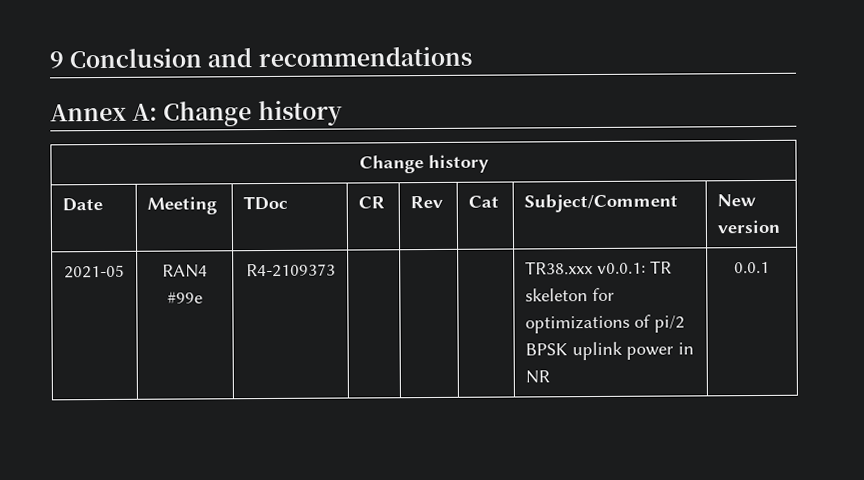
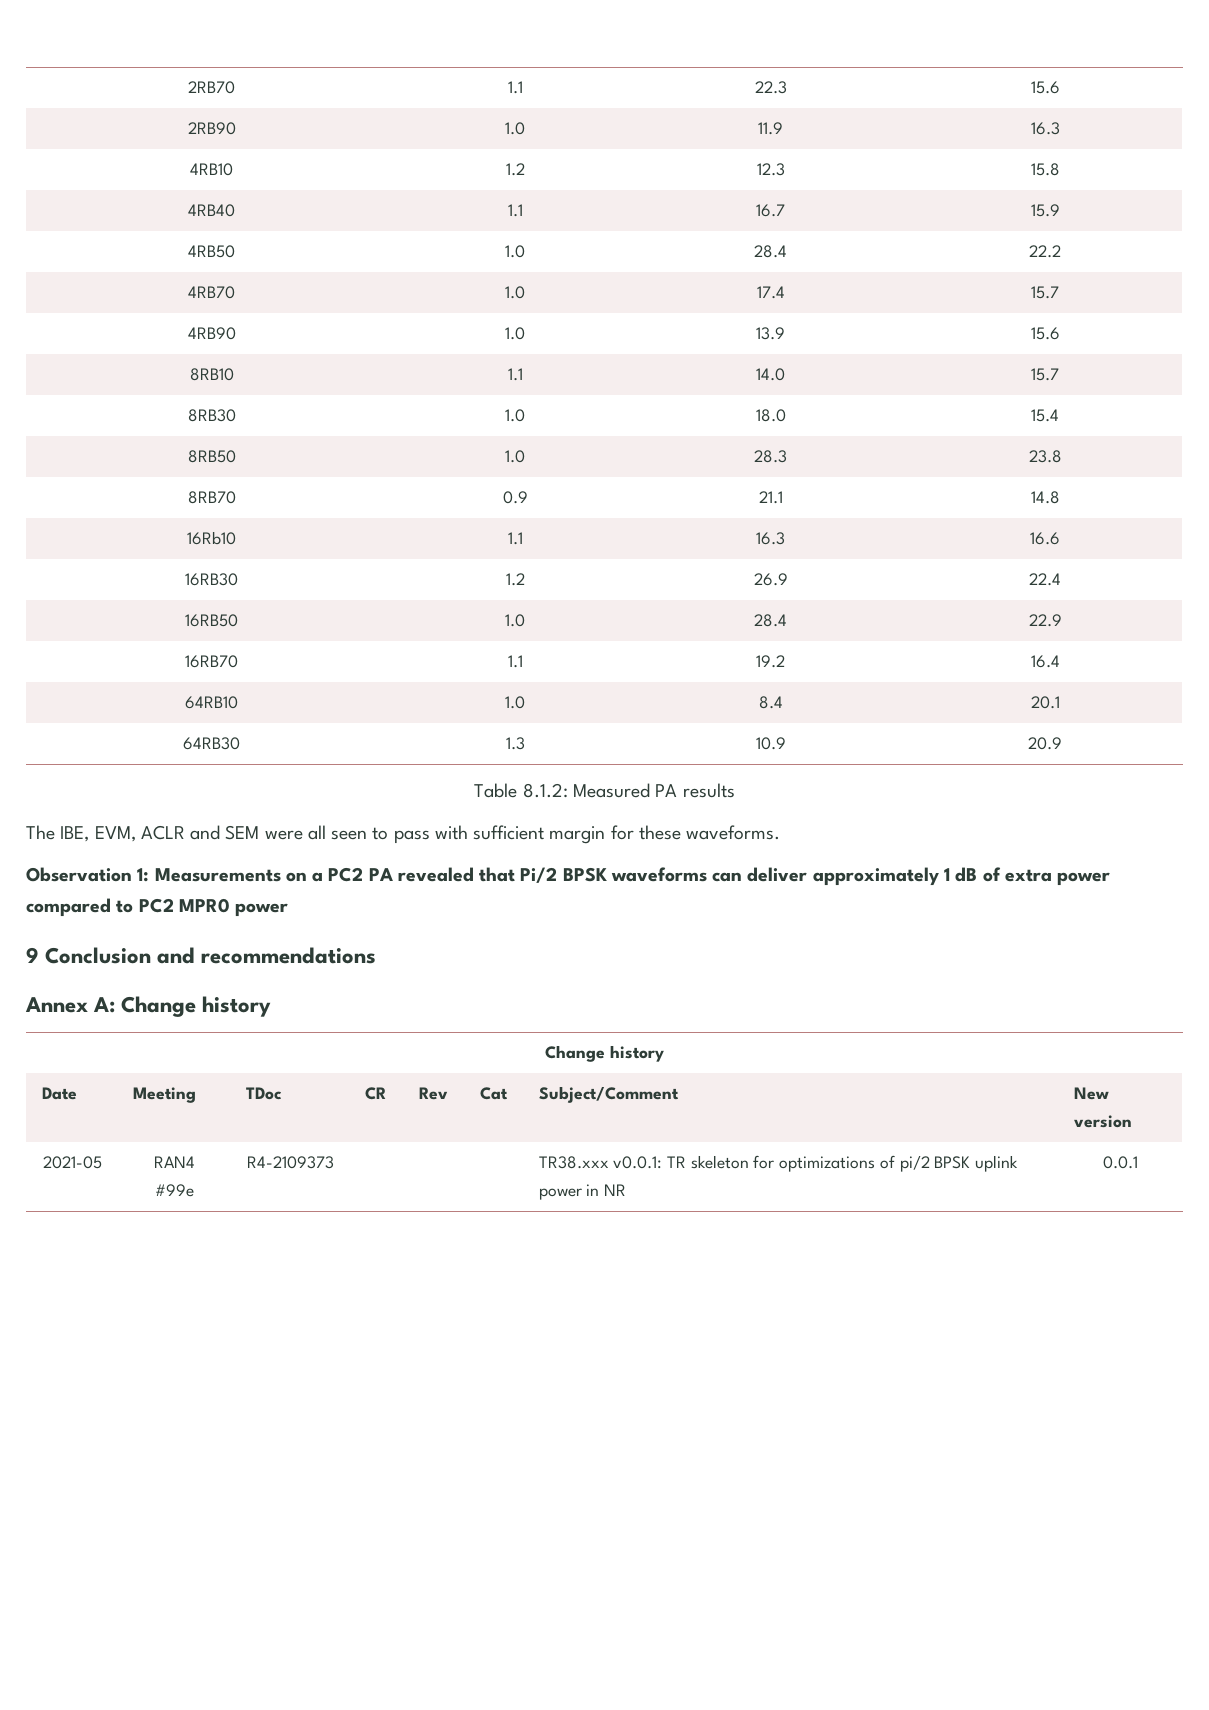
(49, 60) none -> [188,81,235,94] [507,81,523,94] [754,81,787,94] [1030,81,1060,94] [187,122,236,135] [504,122,525,135] [758,122,783,135] [1030,122,1060,135] [190,163,233,176] [505,163,525,176] [756,163,785,176] [1030,163,1060,176] [188,204,235,217] [507,204,523,217] [756,204,785,217] [1030,204,1060,217] [188,245,235,258] [504,245,525,258] [754,245,787,258] [1029,245,1061,258] [188,286,235,299] [504,286,525,299] [756,286,785,299] [1031,286,1059,299] [187,327,236,340] [504,327,525,340] [756,327,785,340] [1030,327,1060,340] [189,368,234,381] [507,368,523,381] [756,368,785,381] [1031,368,1059,381] [187,409,236,422] [504,409,525,422] [755,409,786,422] [1031,409,1059,422] [187,450,236,463] [504,450,525,463] [754,450,787,463] [1028,450,1062,463] [187,491,236,504] [502,491,528,504] [758,491,783,504] [1030,491,1060,504] [187,531,236,545] [507,532,523,545] [756,532,785,545] [1030,532,1060,545] [185,573,238,586] [505,573,525,586] [753,573,788,586] [1029,573,1061,586] [185,614,238,627] [504,614,525,627] [754,614,787,627] [1028,614,1062,627] [185,655,238,668] [507,655,523,668] [756,655,785,668] [1030,655,1060,668] [185,696,238,709] [504,696,525,709] [758,696,783,709] [1030,696,1060,709] [183,737,240,750] [505,737,525,750] [755,737,786,750] [1028,737,1062,750] [474,783,735,798] [26,825,781,844] [26,867,1111,886] [26,898,289,917] 2RB70 | 1.1 | 22.3 | 15.6 // 2RB90 | 1.0 | 11.9 | 16.3 // 4RB10 | 1.2 | 12.3 | 15.8 // 4RB40 | 1.1 | 16.7 | 15.9 // 4RB50 | 1.0 | 28.4 | 22.2 // 4RB70 | 1.0 | 17.4 | 15.7 // 4RB90 | 1.0 | 13.9 | 15.6 // 8RB10 | 1.1 | 14.0 | 15.7 // 8RB30 | 1.0 | 18.0 | 15.4 // 8RB50 | 1.0 | 28.3 | 23.8 // 8RB70 | 0.9 | 21.1 | 14.8 // 16Rb10 | 1.1 | 16.3 | 16.6 // 16RB30 | 1.2 | 26.9 | 22.4 // 16RB50 | 1.0 | 28.4 | 22.9 // 16RB70 | 1.1 | 19.2 | 16.4 // 64RB10 | 1.0 | 8.4 | 20.1 // 64RB30 | 1.3 | 10.9 | 20.9 // Table 8.1.2: Measured PA results // The IBE, EVM, ACLR and SEM were all seen to pass with sufficient margin for these waveforms. // Observation 1: Measurements on a PC2 PA revealed that Pi/2 BPSK waveforms can deliver approximately 1 dB of extra power compared to PC2 MPR0 power //

